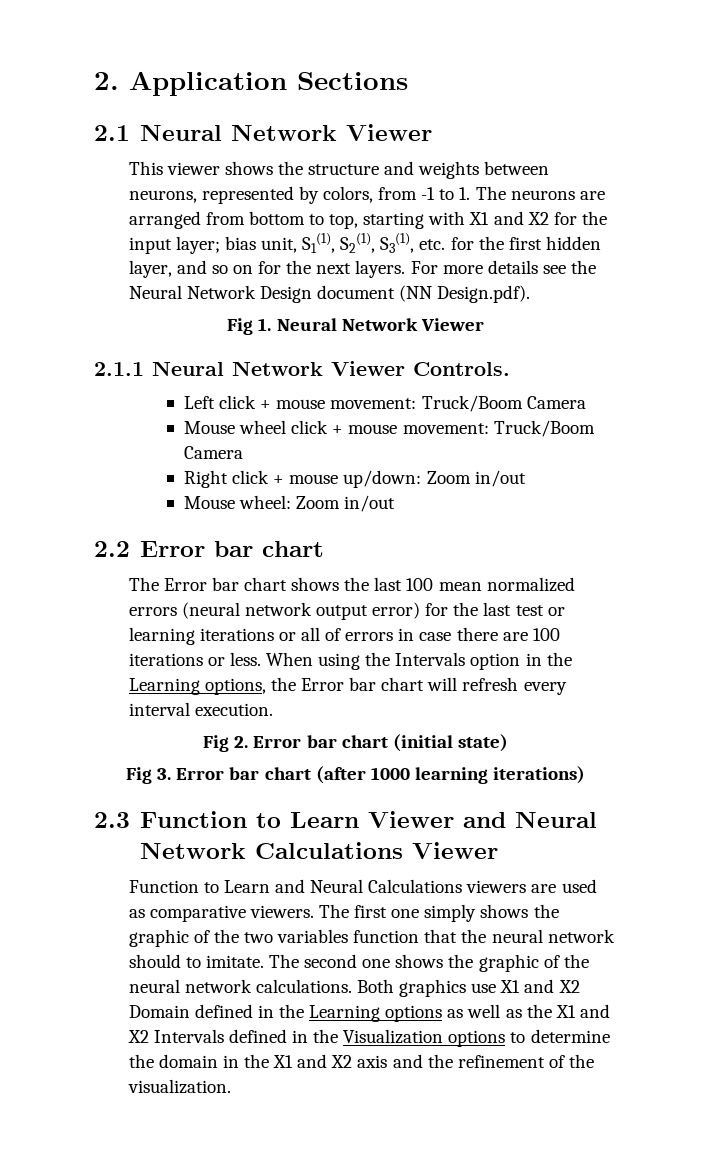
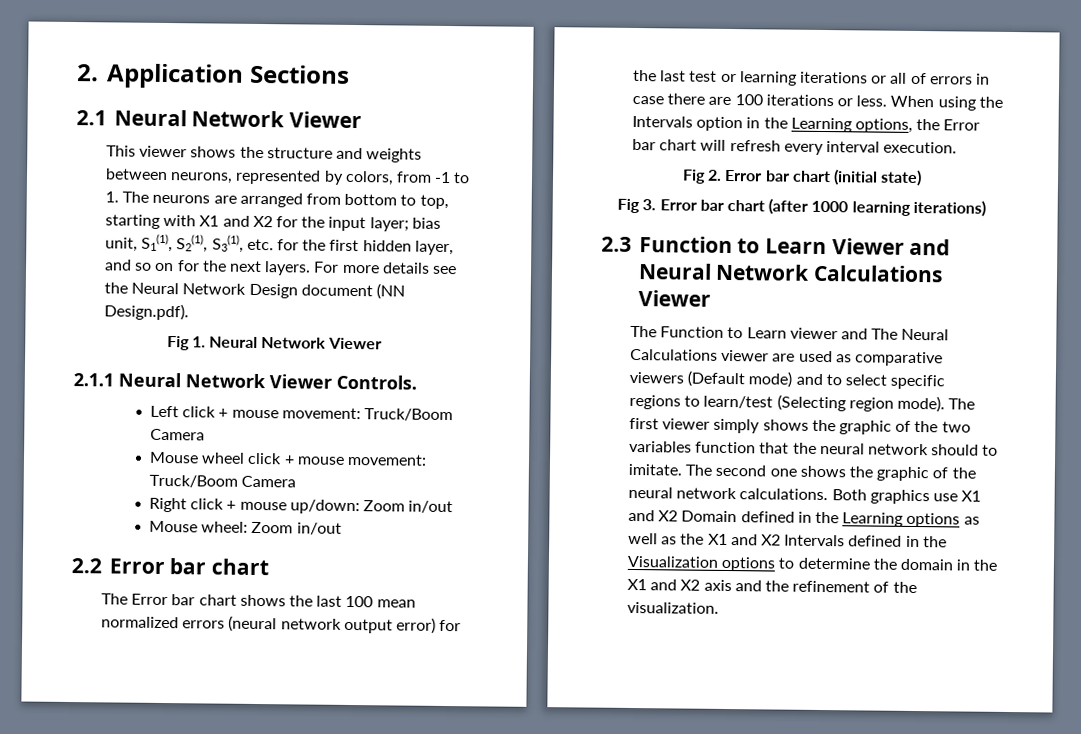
[128,879,305,893] Function to Learn and -> [630,325,899,340] The Function to Learn viewer and The
[466,880,527,893] viewers -> [721,349,770,362] viewer
[249,905,314,918] viewers. -> [629,370,946,390] [629,394,945,413] viewers (Default mode) and to select specific regions to learn/test (Selecting region mode).
[391,909,420,918] one -> [662,418,711,430] viewer

